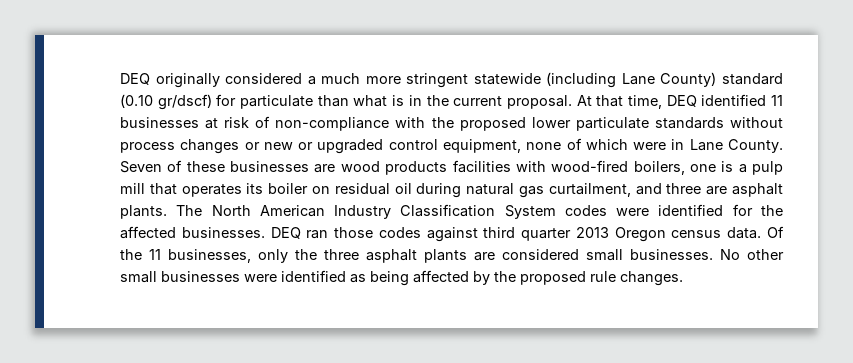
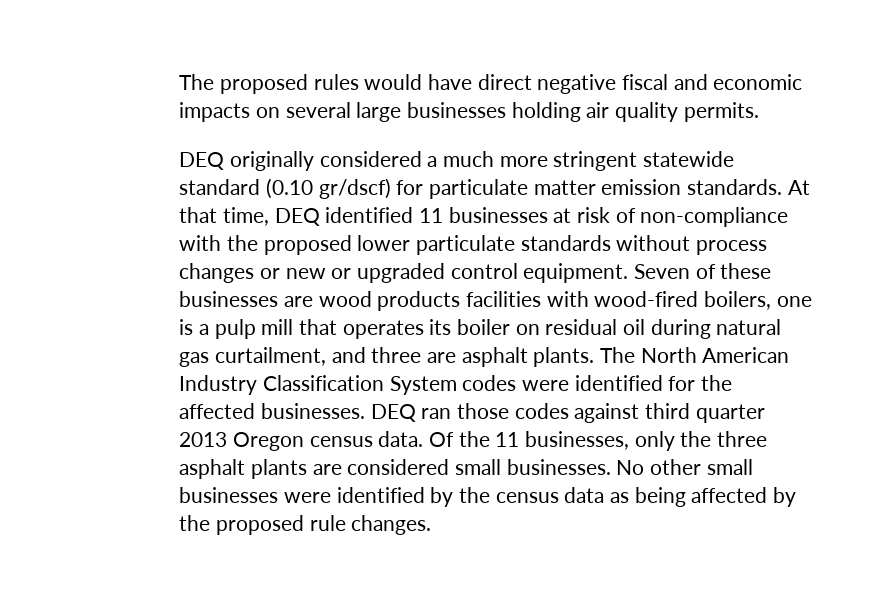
(120, 79) none -> [179,74,803,94] [179,102,759,122] The proposed rules would have direct negative fiscal and economic impacts on several large businesses holding air quality permits. //
[546,72,717,88] (including Lane County) -> (735, 159) none
[317,95,572,109] than what is in the current proposal. -> [533,179,783,195] matter emission standards.
[443,138,783,153] equipment, none of which were in Lane County. -> [523,263,629,283] equipment.
(347, 276) none -> [430,487,605,507] by the census data

